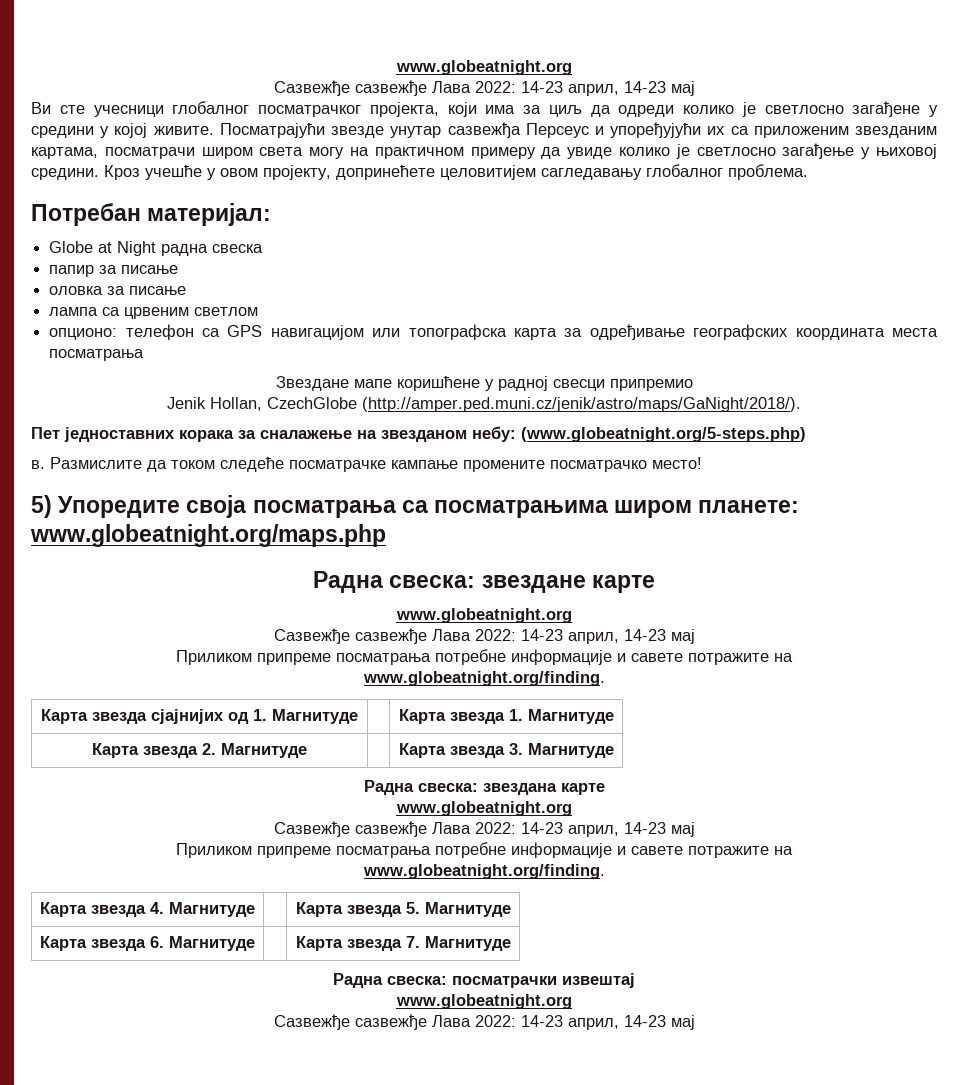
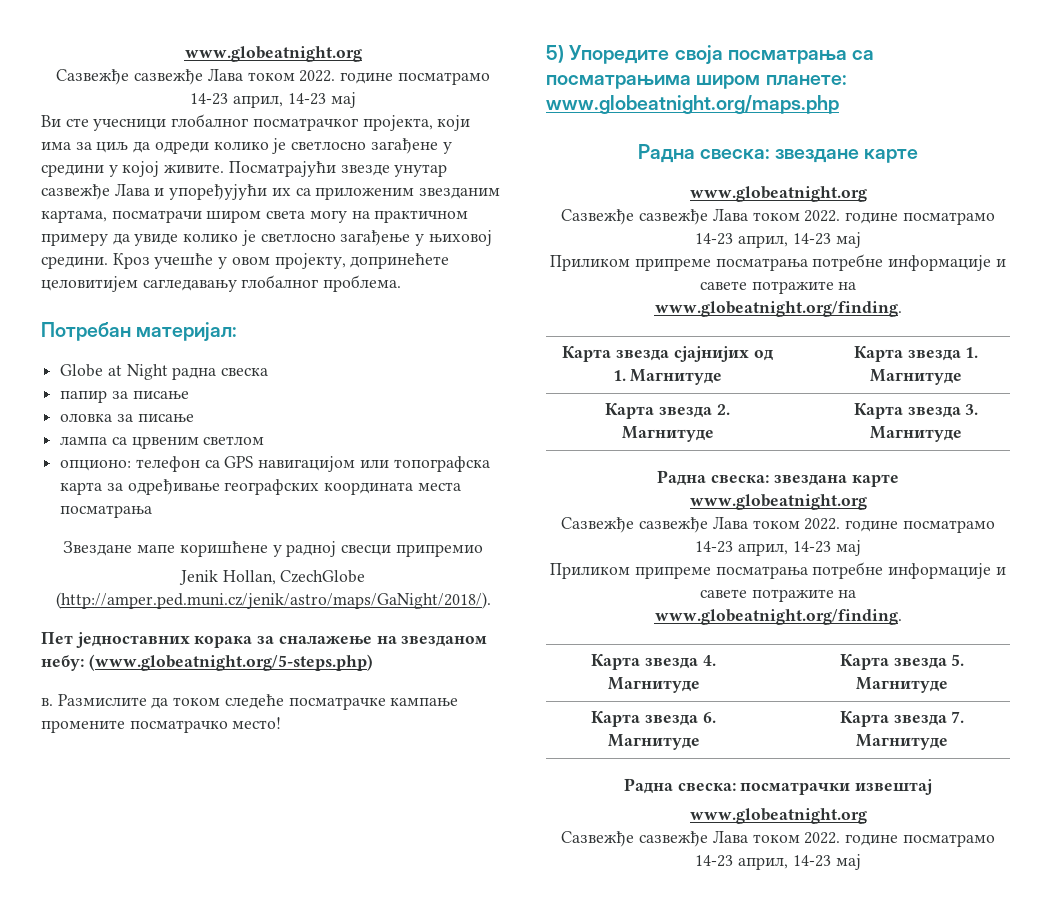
[395,60,572,75] [273,80,516,96] www.globeatnight.org // Сазвежђе сазвежђе Лава 2022: -> [184,46,362,62] [56,68,490,85] www.globeatnight.org // Сазвежђе сазвежђе Лава током 2022. године посматрамо
[447,122,589,138] сазвежђа Персеус -> [41,183,150,200] сазвежђе Лава
[474,629,516,641] 2022: -> [752,210,995,225] током 2022. године посматрамо
[474,822,516,834] 2022: -> [752,518,995,533] током 2022. године посматрамо
[474,1015,516,1027] 2022: -> [752,832,995,847] током 2022. године посматрамо

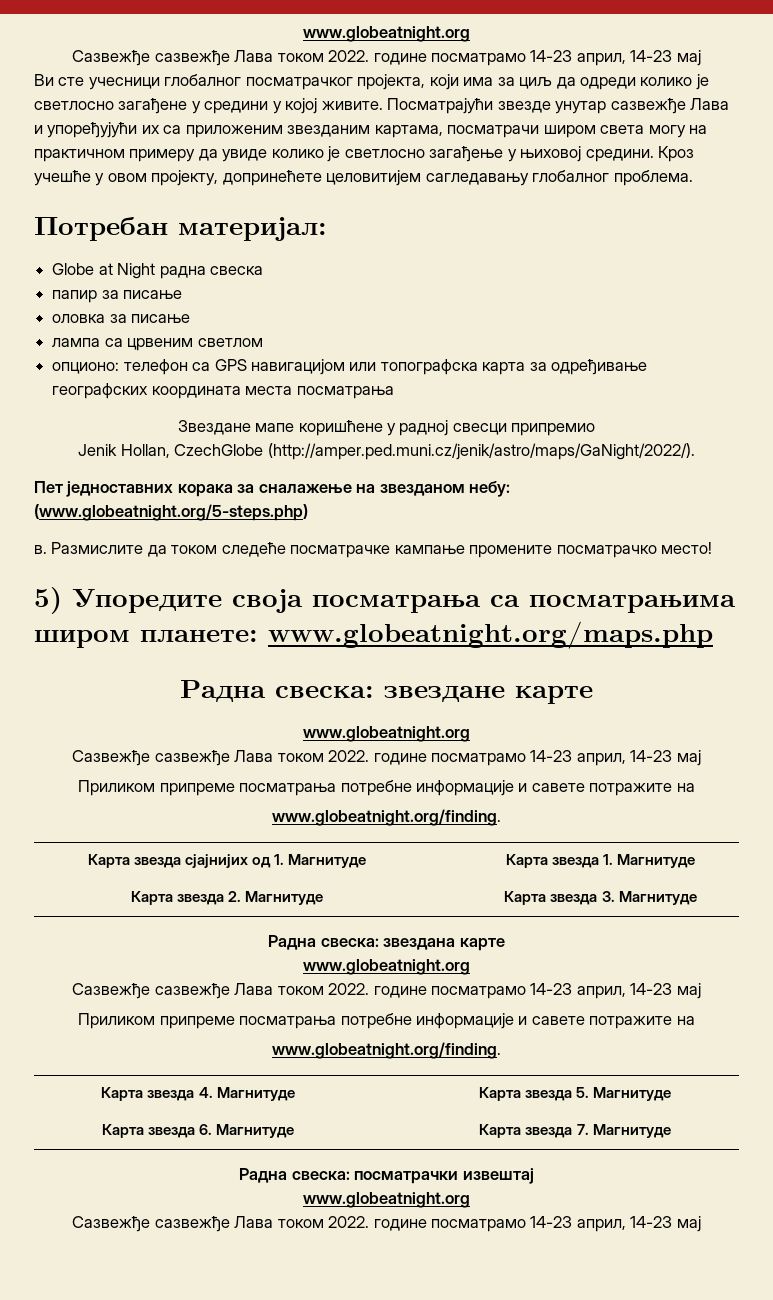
[55,592,491,609] (http://amper.ped.muni.cz/jenik/astro/maps/GaNight/2018/). -> [267,443,695,460] (http://amper.ped.muni.cz/jenik/astro/maps/GaNight/2022/).

